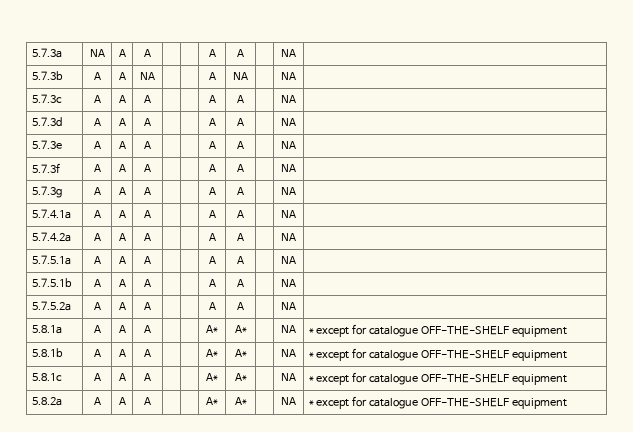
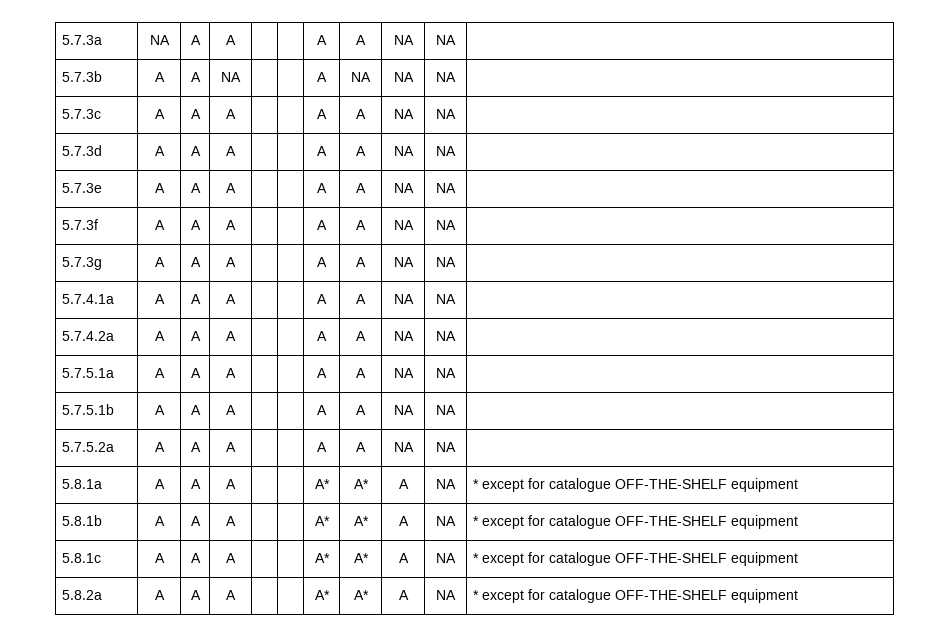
(244, 53) none -> [393,35,414,45] NA
(248, 76) none -> [393,72,414,82] NA
(244, 99) none -> [393,109,414,119] NA
(244, 122) none -> [393,146,414,156] NA
(244, 145) none -> [393,183,414,193] NA
(244, 168) none -> [393,220,414,230] NA
(244, 191) none -> [393,257,414,267] NA
(244, 214) none -> [393,294,414,304] NA
(244, 237) none -> [393,331,414,341] NA
(244, 260) none -> [393,368,414,378] NA
(244, 283) none -> [393,405,414,415] NA
(244, 306) none -> [393,442,414,452] NA
(247, 329) none -> [398,479,409,489] A
(247, 353) none -> [398,516,409,526] A
(247, 377) none -> [398,553,409,563] A
(247, 401) none -> [398,590,409,600] A

